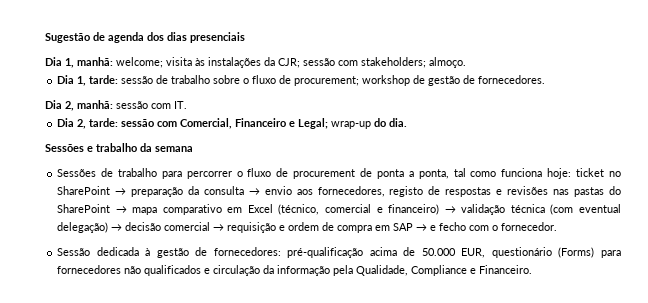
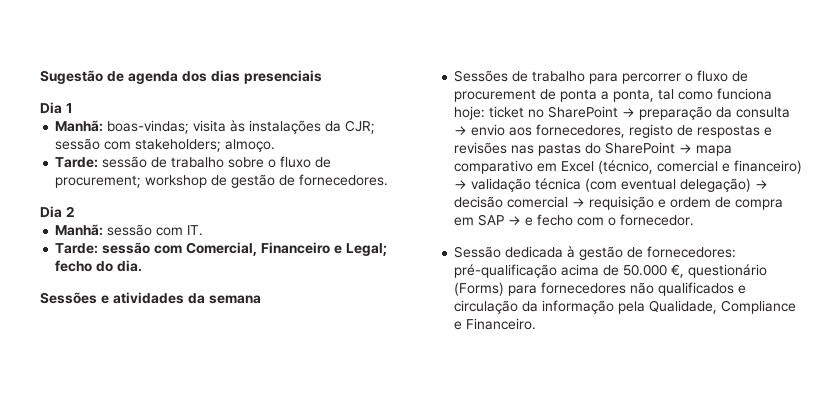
[65,57,163,68] 1, manhã: welcome; -> [66,103,73,113] [55,120,190,134] 1 // Manhã: boas-vindas;
[57,75,119,86] Dia 1, tarde: -> [55,157,99,168] Tarde:
[65,100,113,111] 2, manhã: -> [66,206,75,217] [55,224,104,236] 2 // Manhã:
[57,118,119,129] Dia 2, tarde: -> [55,243,99,254] Tarde:
[331,121,372,129] wrap-up -> [55,260,93,272] fecho
[96,143,137,152] trabalho -> [113,292,184,304] atividades
[461,248,486,258] EUR, -> [671,264,685,278] €,

